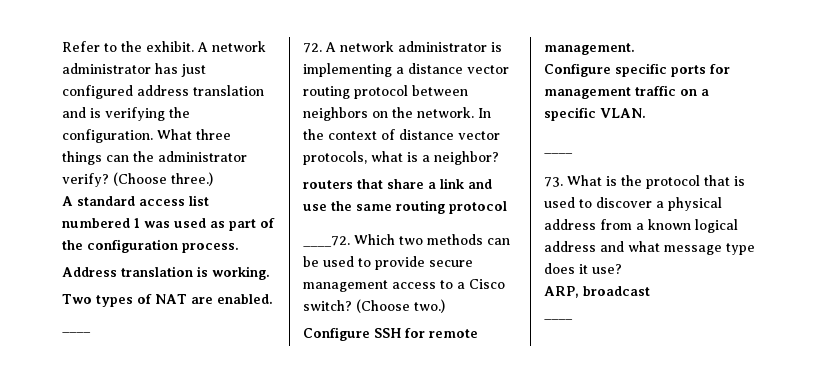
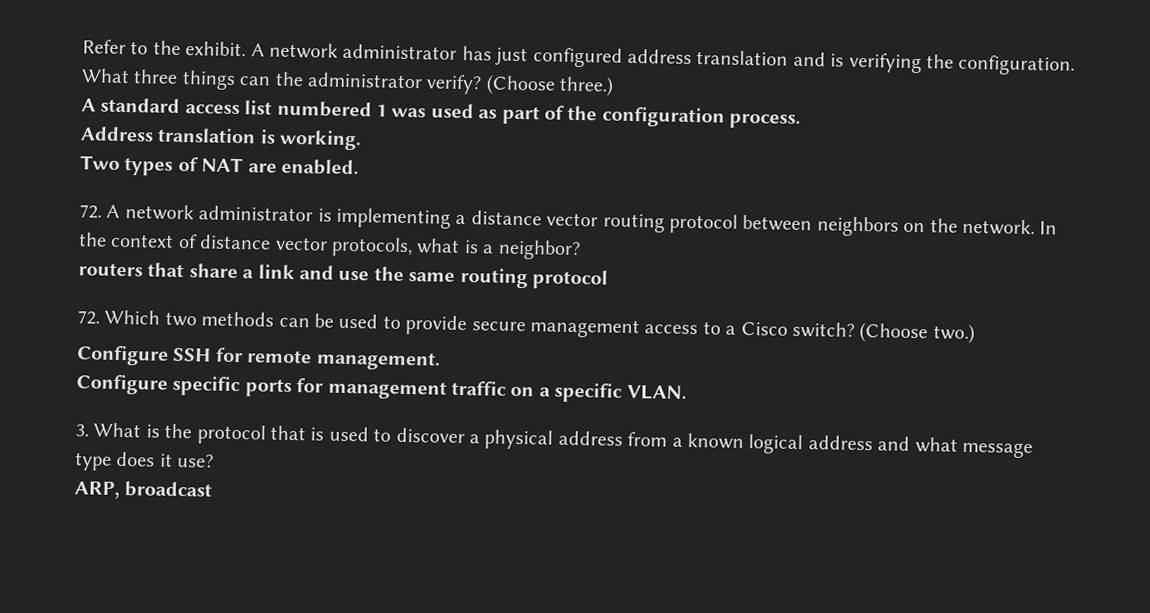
[62,331,91,333] // ____ -> (359, 167) none
[303,236,350,247] ____72. -> [77,310,100,325] 72.
[544,152,573,154] [544,177,563,187] ____ // 73. -> [75,424,89,437] 3.
[544,318,573,320] // ____ -> (213, 489) none

